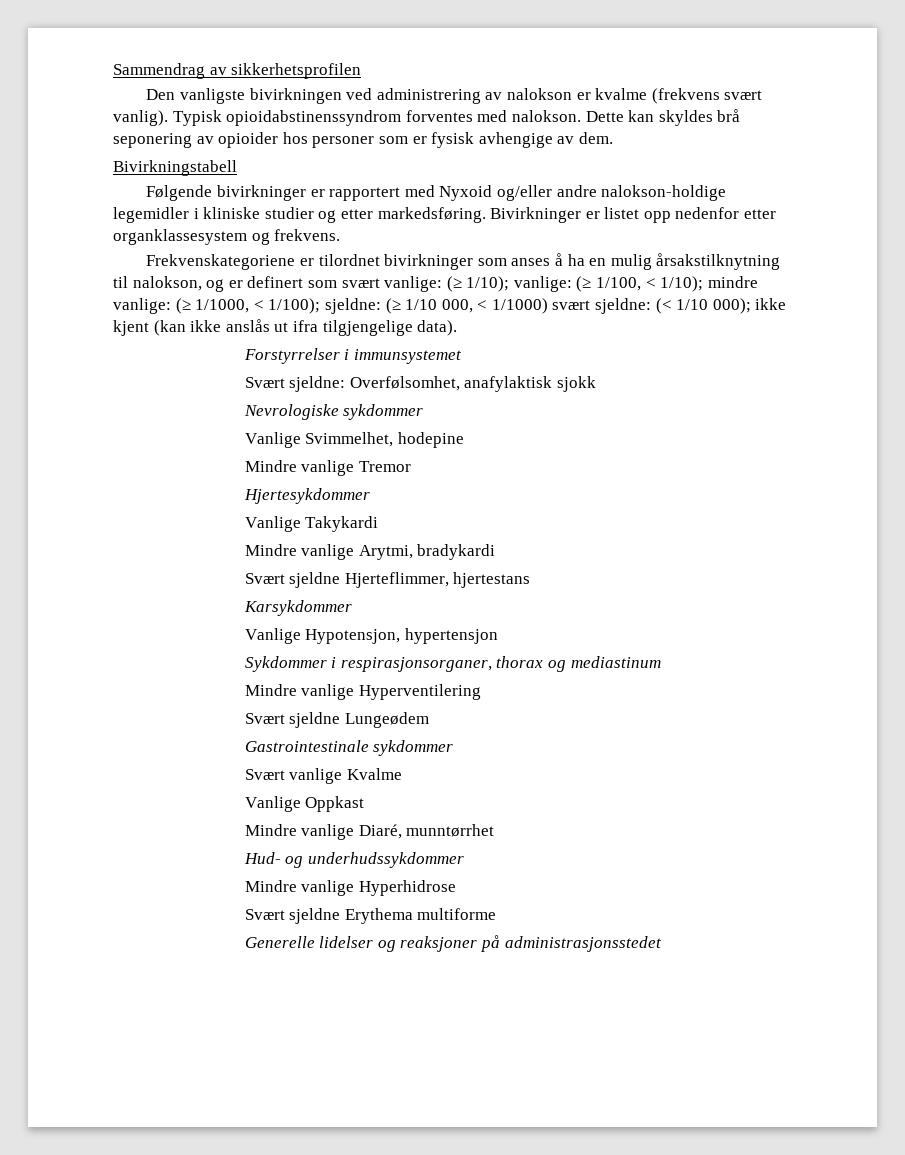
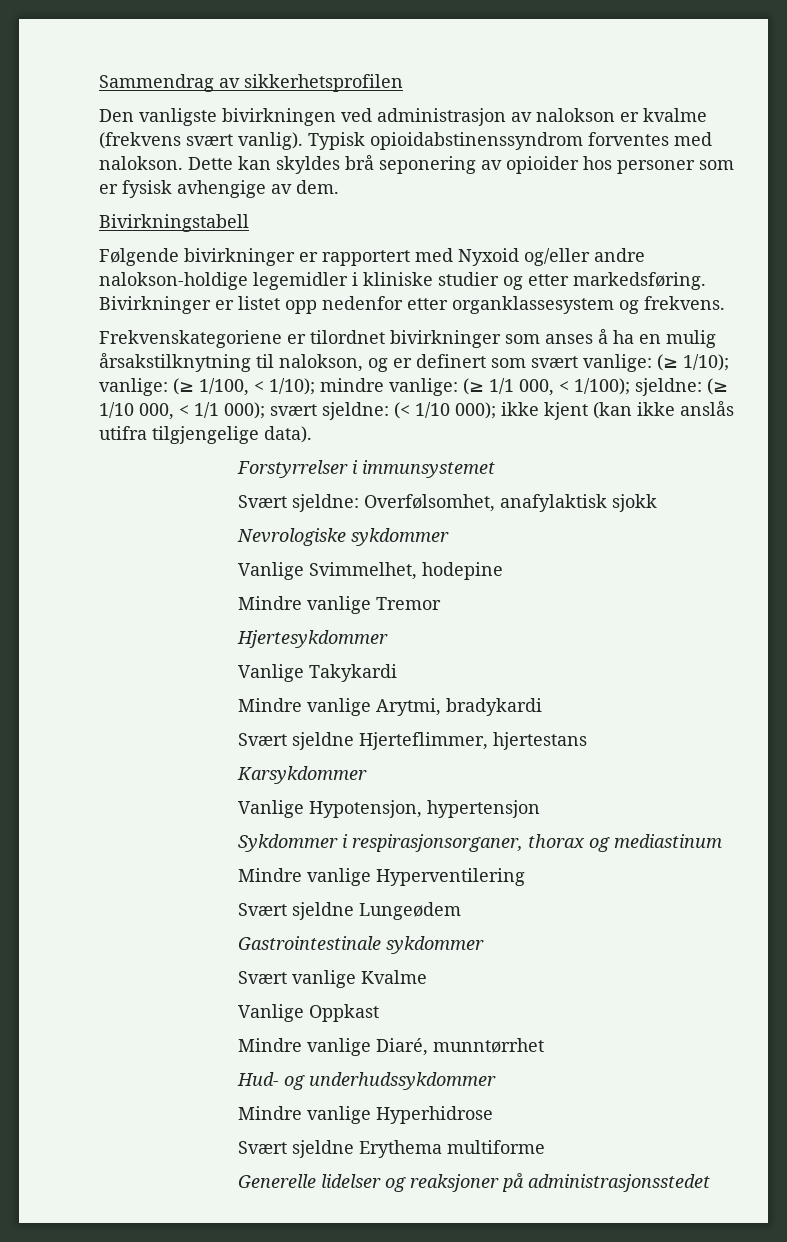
[376,88,481,104] administrering -> [377,108,506,126] administrasjon
[195,299,250,313] 1/1000, -> [489,378,554,396] 1/1 000,
[491,298,548,314] 1/1000) -> [194,402,265,419] 1/1 000);
[274,320,318,332] ut ifra -> [99,426,147,440] utifra

